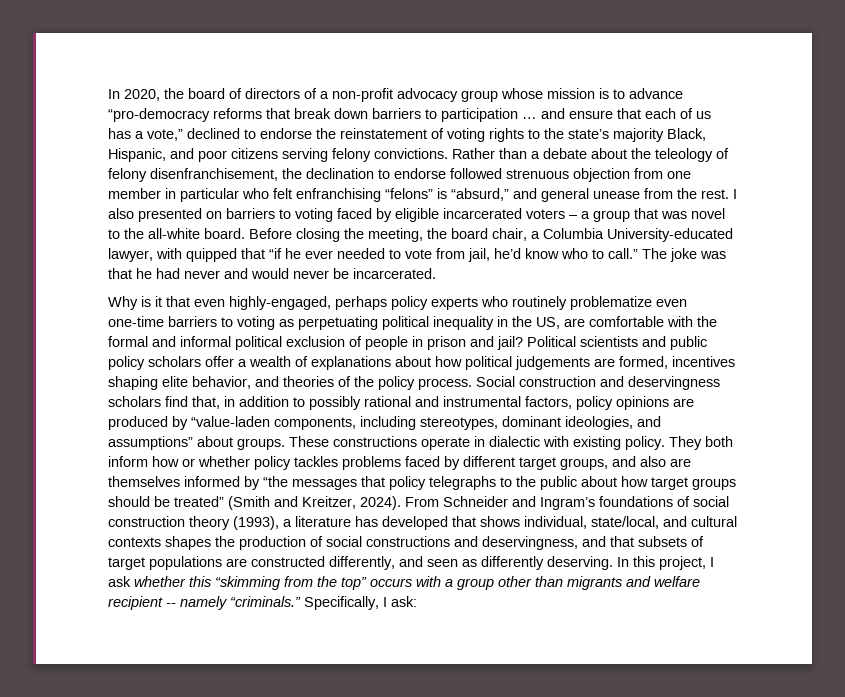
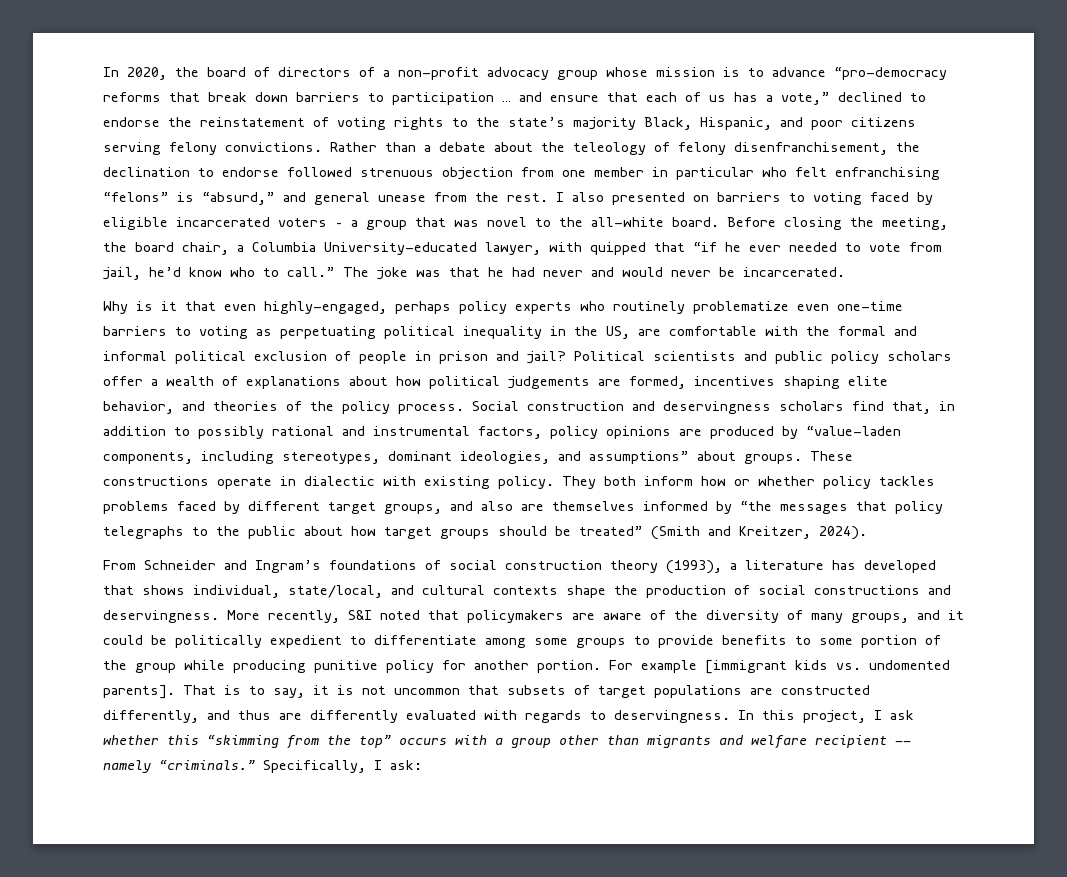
(401, 503) none -> (867, 533) //
[165,536,211,550] shapes -> [566,585,606,598] shape
[482,536,606,550] deservingness, and -> [103,610,964,623] [103,635,941,648] [103,660,950,674] [103,685,460,699] deservingness. More recently, S&I noted that policymakers are aware of the diversity of many groups, and it could be politically expedient to differentiate among some groups to provide benefits to some portion of the group while producing punitive policy for another portion. For example [immigrant kids vs. undomented parents]. That is to say, it is not uncommon
[427,556,613,570] seen as differently deserving. -> [238,710,730,723] thus are differently evaluated with regards to deservingness.

